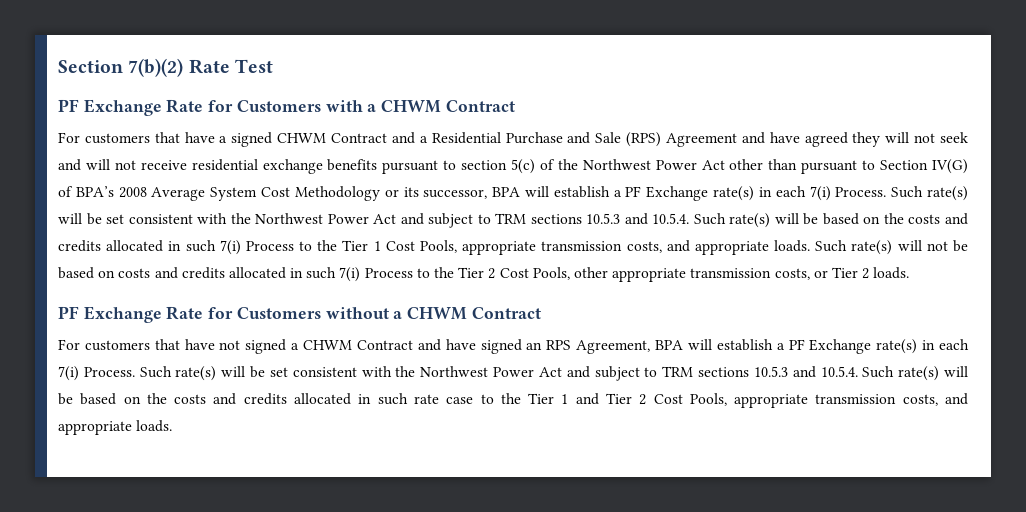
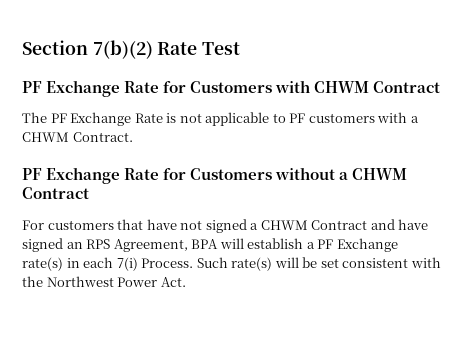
[367,100,515,113] [58,132,969,147] [58,159,969,174] [58,186,969,201] [58,213,968,228] [58,240,968,255] [58,267,910,282] a CHWM Contract // For customers that have a signed CHWM Contract and a Residential Purchase and Sale (RPS) Agreement and have agreed they will not seek and will not receive residential exchange benefits pursuant to section 5(c) of the Northwest Power Act other than pursuant to Section IV(G) of BPA’s 2008 Average System Cost Methodology or its successor, BPA will establish a PF Exchange rate(s) in each 7(i) Process. Such rate(s) will be set consistent with the Northwest Power Act and subject to TRM sections 10.5.3 and 10.5.4. Such rate(s) will be based on the costs and credits allocated in such 7(i) Process to the Tier 1 Cost Pools, appropriate transmission costs, and appropriate loads. Such rate(s) will not be based on costs and credits allocated in such 7(i) Process to the Tier 2 Cost Pools, other appropriate transmission costs, or Tier 2 loads. -> [314,81,441,93] [22,112,419,126] [22,132,133,142] CHWM Contract // The PF Exchange Rate is not applicable to PF customers with a CHWM Contract.
[538,366,969,381] [58,393,968,408] [58,420,173,435] Act and subject to TRM sections 10.5.3 and 10.5.4. Such rate(s) will be based on the costs and credits allocated in such rate case to the Tier 1 and Tier 2 Cost Pools, appropriate transmission costs, and appropriate loads. -> [160,277,186,287] Act.

